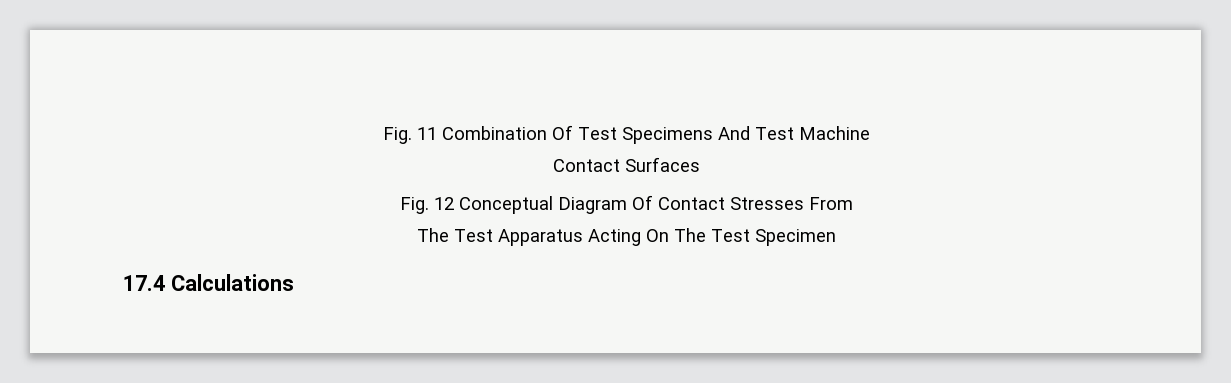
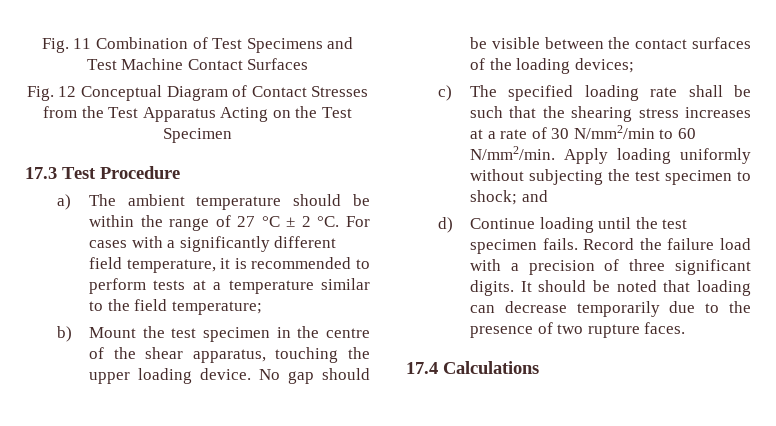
[552,125,573,140] Of -> [192,37,208,49] of
[718,126,750,140] And -> [327,37,354,49] and
(870, 133) // -> (184, 64) none
[632,195,653,210] Of -> [232,85,248,97] of
[809,197,853,210] [417,228,449,242] From // The -> [42,106,104,118] from the
[646,228,706,242] On The -> [272,106,318,118] on the
(836, 237) none -> [25,166,180,179] [56,194,370,210] [88,215,370,231] [88,236,337,252] [88,257,371,273] [88,278,370,294] [88,299,262,315] [56,326,370,342] [88,347,370,363] [88,368,370,384] [469,37,751,49] [469,58,634,74] [437,85,751,101] [469,106,751,122] [469,125,697,139] [469,146,751,164] [469,169,751,185] [469,190,548,205] [437,217,688,233] [469,238,751,254] [469,259,751,275] [469,280,751,296] [469,301,751,317] [469,322,686,338] // 17.3 Test Procedure // a) The ambient temperature should be within the range of 27 °C ± 2 °C. For cases with a significantly different field temperature, it is recommended to perform tests at a temperature similar to the field temperature; // b) Mount the test specimen in the centre of the shear apparatus, touching the upper loading device. No gap should be visible between the contact surfaces of the loading devices; // c) The specified loading rate shall be such that the shearing stress increases at a rate of 30 N/mm2/min to 60 N/mm2/min. Apply loading uniformly without subjecting the test specimen to shock; and // d) Continue loading until the test specimen fails. Record the failure load with a precision of three significant digits. It should be noted that loading can decrease temporarily due to the presence of two rupture faces.

